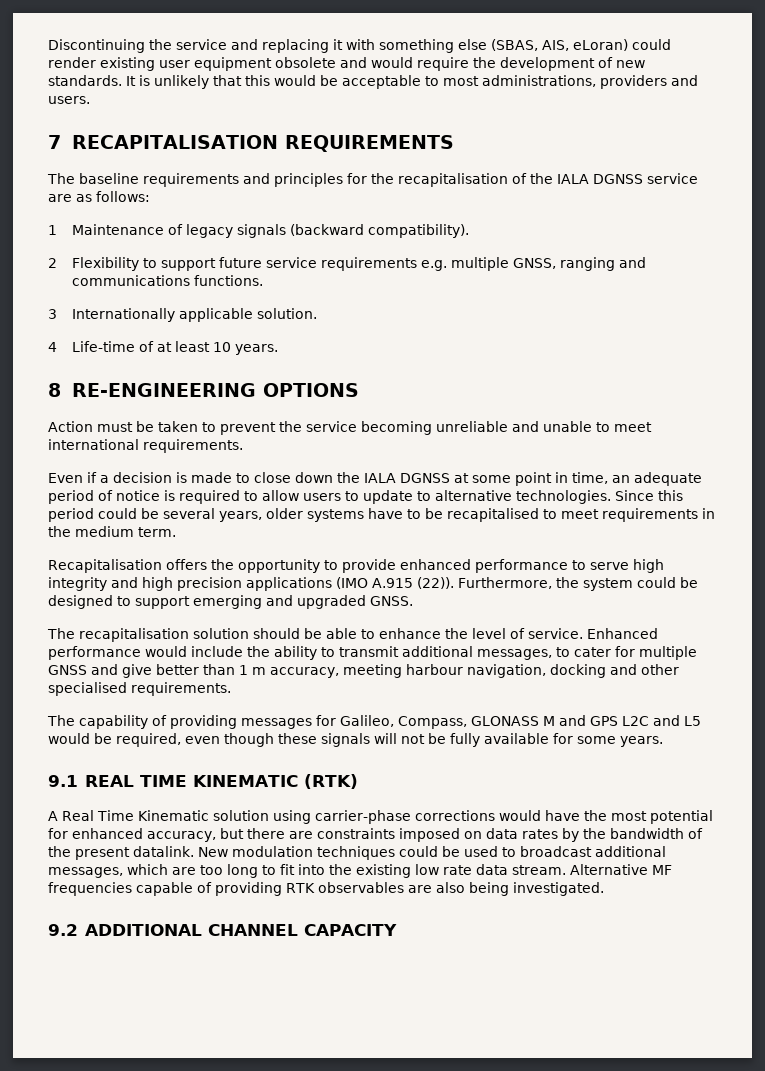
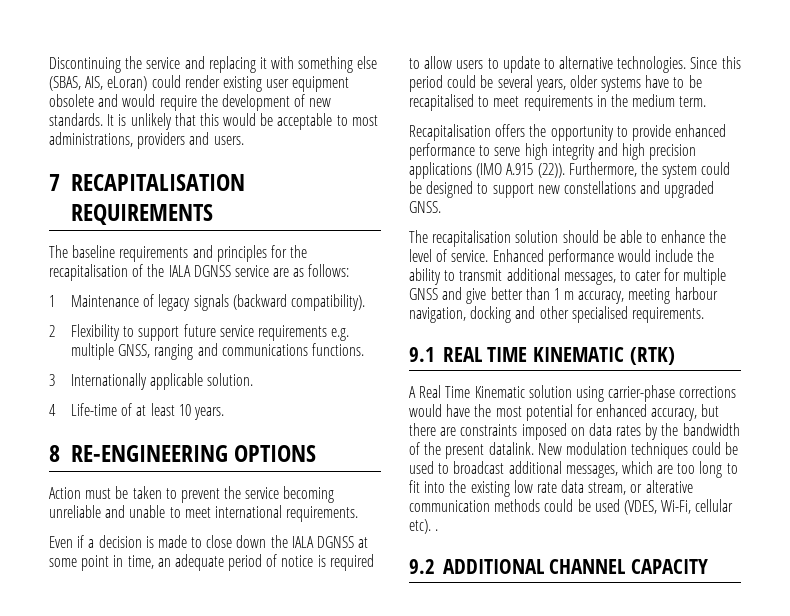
[193,595,262,609] emerging -> [537,181,636,194] new constellations
[47,715,701,729] [48,733,663,747] // The capability of providing messages for Galileo, Compass, GLONASS M and GPS L2C and L5 would be required, even though these signals will not be fully available for some years. -> (704, 315) none
[512,864,672,875] [48,882,604,896] stream. Alternative MF frequencies capable of providing RTK observables are also being investigated. -> [588,480,693,495] [409,499,734,515] [409,519,439,534] stream, or alterative communication methods could be used (VDES, Wi-Fi, cellular etc). .

